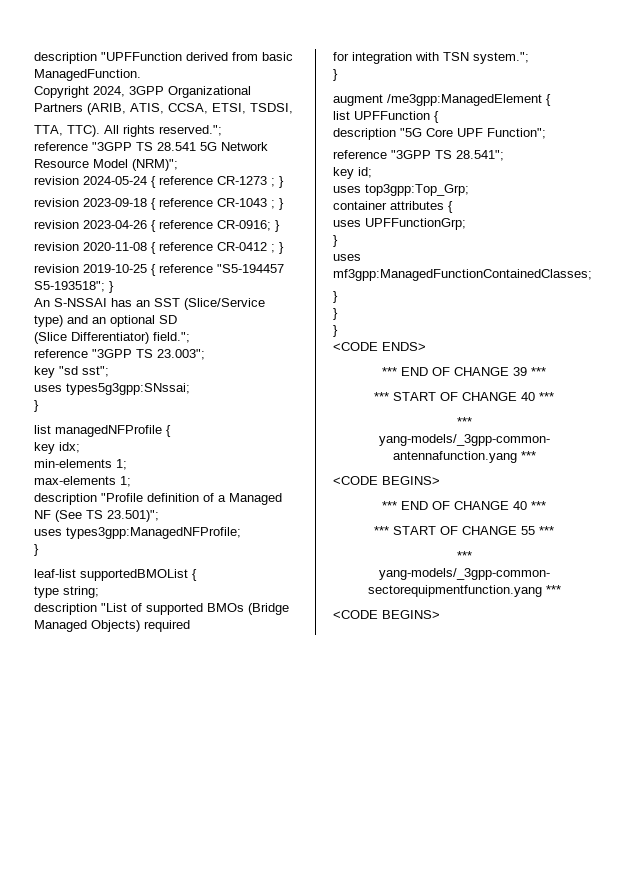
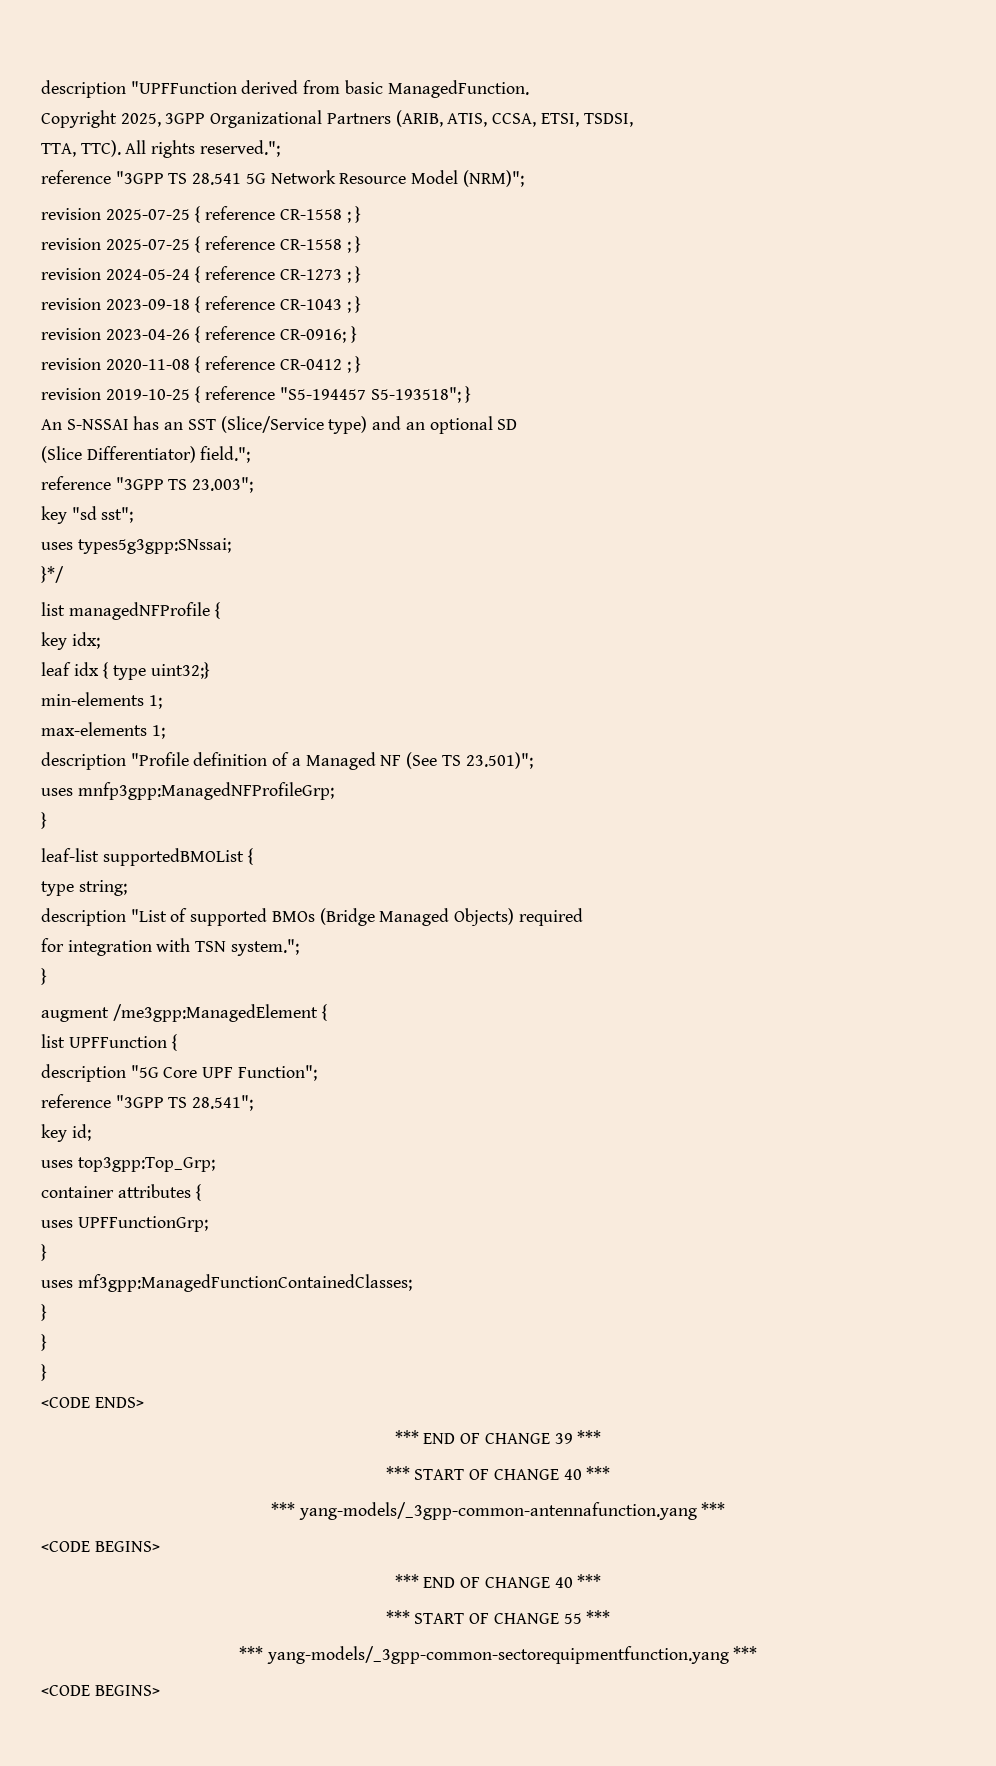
[93,86,125,97] 2024, -> [120,113,161,127] 2025,
(178, 165) none -> [41,206,362,223] [41,236,362,253] // revision 2025-07-25 { reference CR-1558 ; } // revision 2025-07-25 { reference CR-1558 ; }
[34,400,39,412] } -> [41,566,64,583] }*/
(80, 447) none -> [41,662,210,680] // leaf idx { type uint32;}
[66,527,241,539] types3gpp:ManagedNFProfile; -> [77,782,334,800] mnfp3gpp:ManagedNFProfileGrp;

